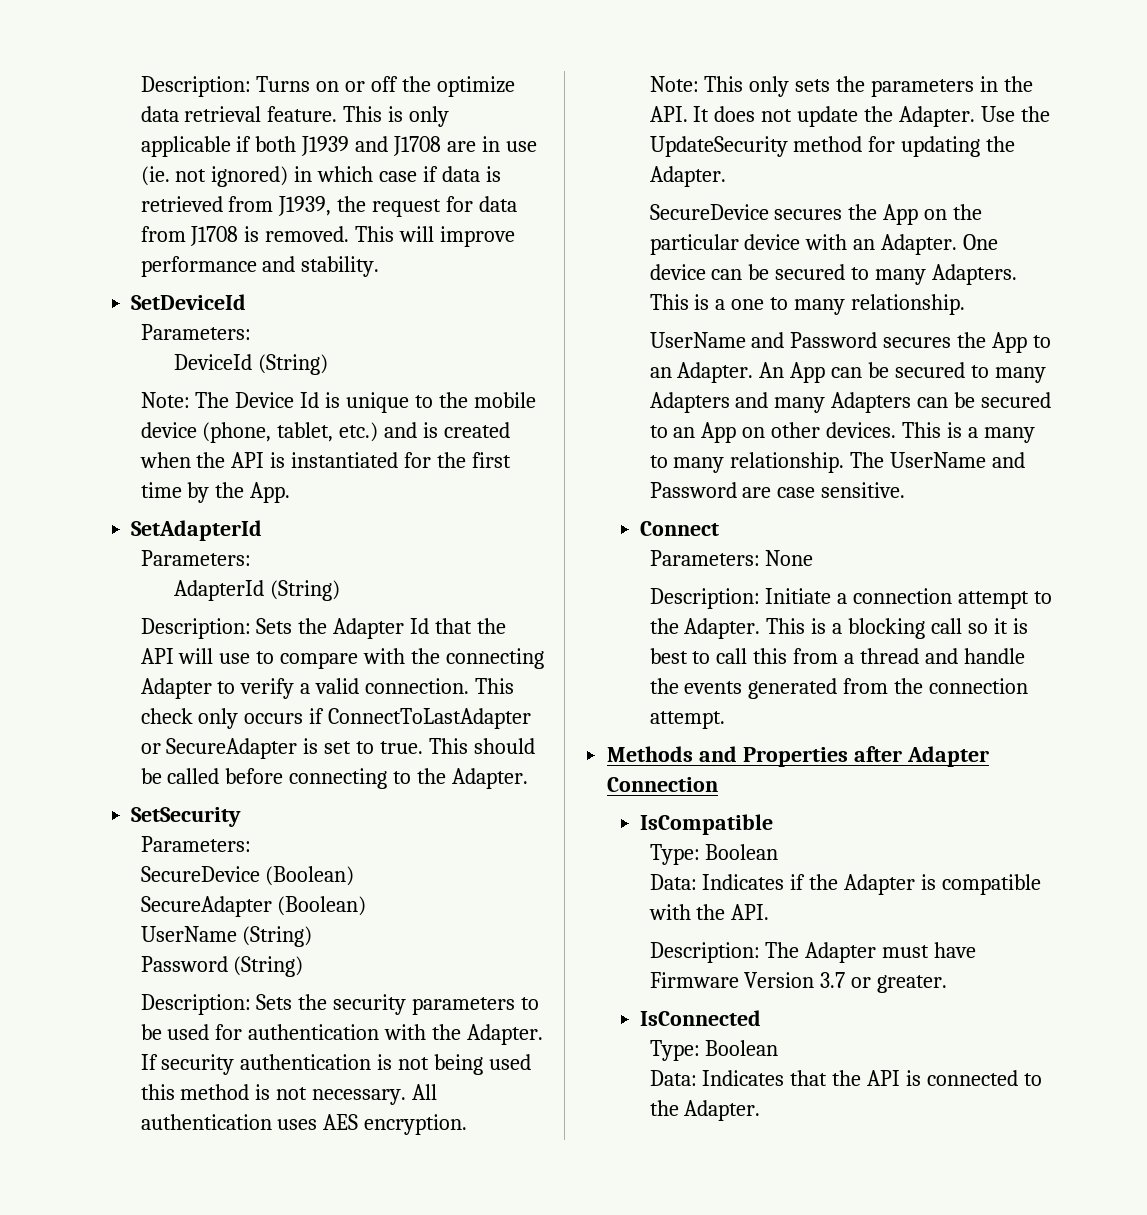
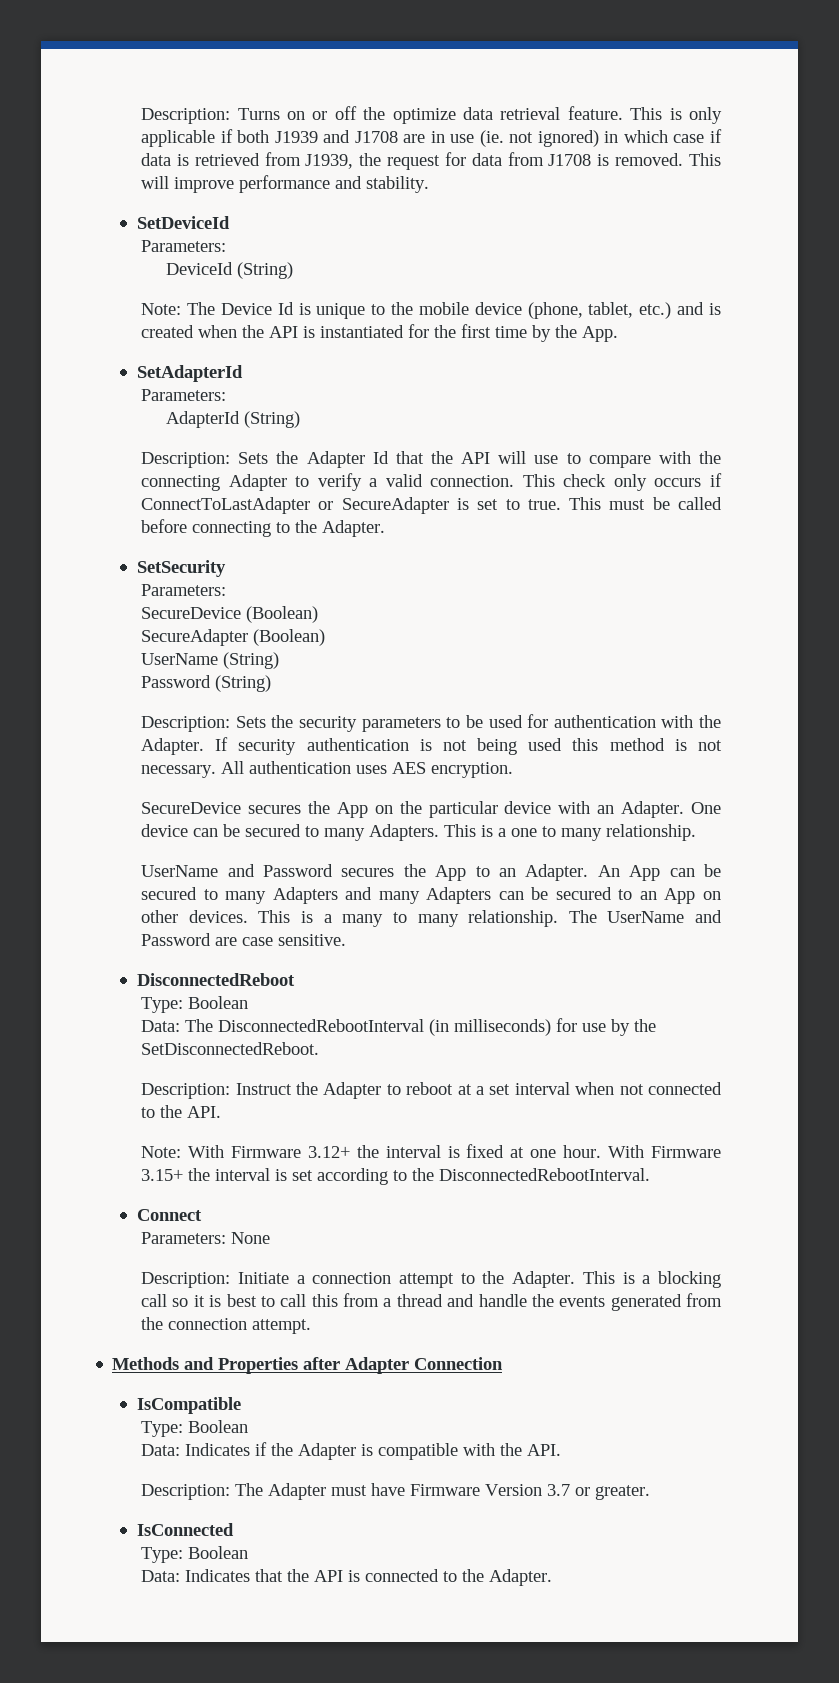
[474,738,536,754] should -> [609,499,646,510] must
[649,76,1034,97] [649,106,1051,127] [649,136,1016,157] [649,166,726,187] // Note: This only sets the parameters in the API. It does not update the Adapter. Use the UpdateSecurity method for updating the Adapter. -> (514, 770) none
(906, 490) none -> [136,973,295,986] [141,996,249,1013] [141,1018,657,1036] [141,1042,320,1055] [141,1082,722,1099] [141,1105,222,1118] [141,1144,721,1158] [141,1168,651,1185] // DisconnectedReboot // Type: Boolean // Data: The DisconnectedRebootInterval (in milliseconds) for use by the SetDisconnectedReboot. // Description: Instruct the Adapter to reboot at a set interval when not connected to the API. // Note: With Firmware 3.12+ the interval is fixed at one hour. With Firmware 3.15+ the interval is set according to the DisconnectedRebootInterval.

